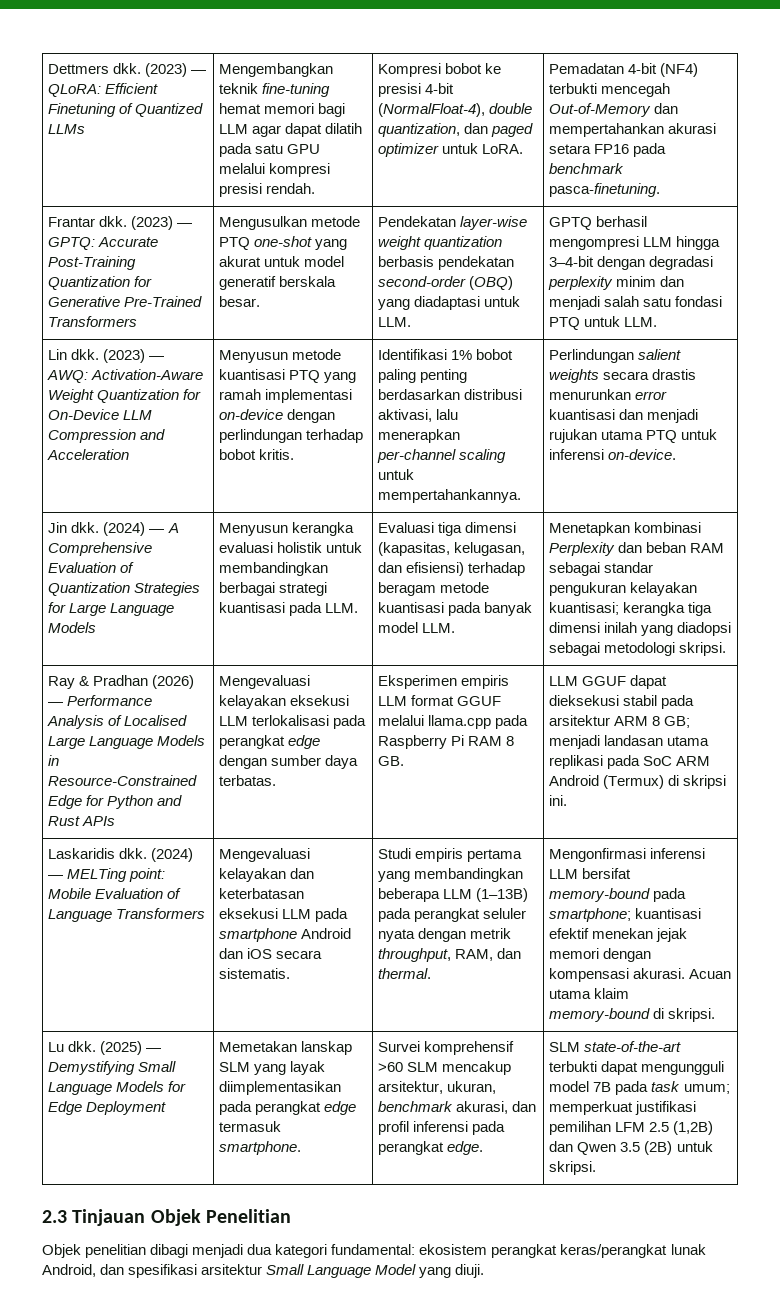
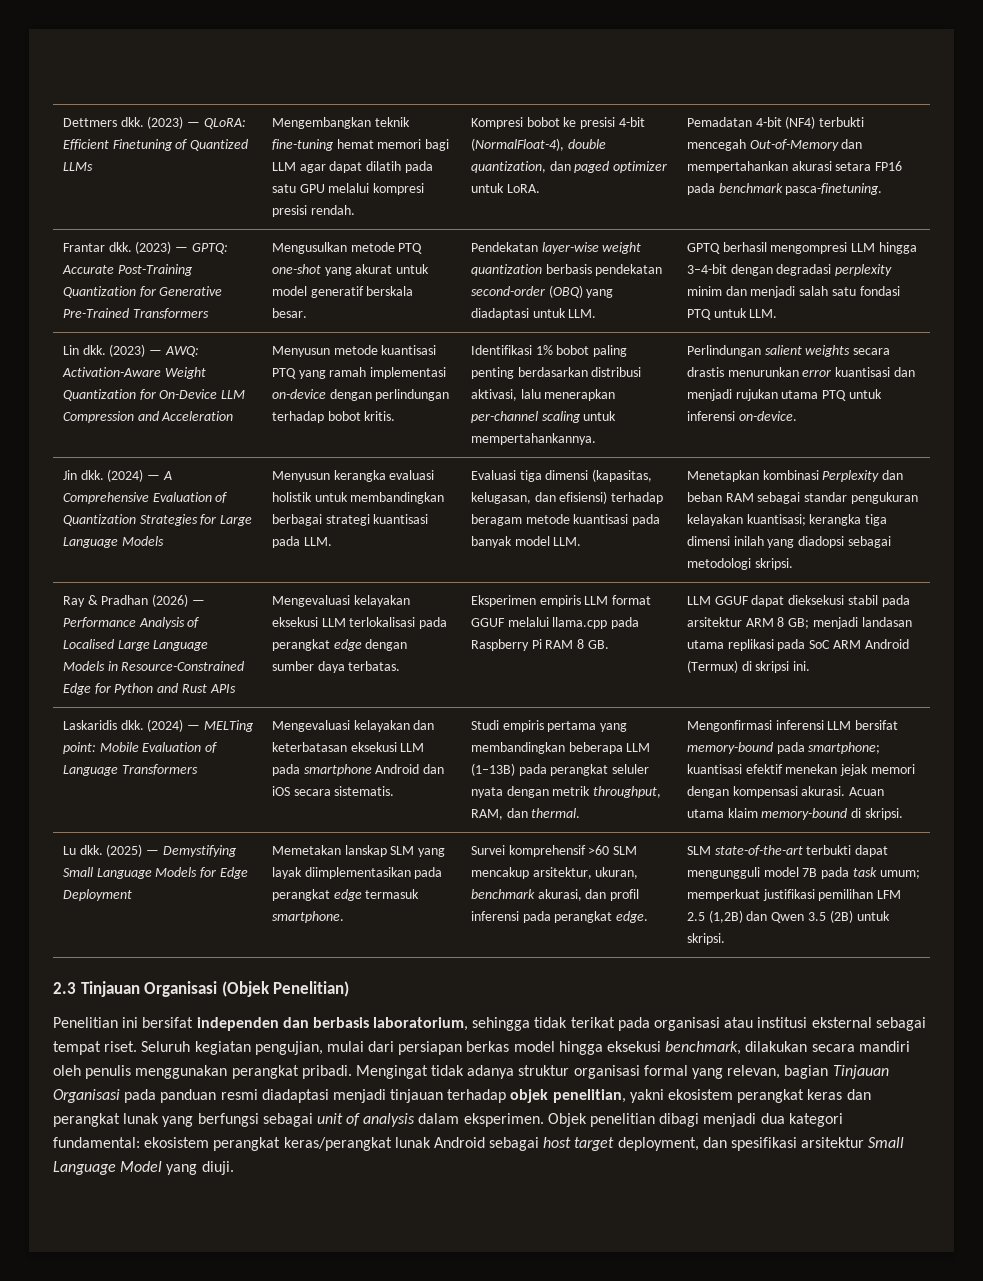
[150,1209,292,1226] Objek Penelitian // -> [144,981,350,997] [53,1017,926,1031] [53,1041,910,1055] [53,1065,889,1079] [53,1089,871,1103] [53,1113,544,1127] Organisasi (Objek Penelitian) // Penelitian ini bersifat independen dan berbasis laboratorium, sehingga tidak terikat pada organisasi atau institusi eksternal sebagai tempat riset. Seluruh kegiatan pengujian, mulai dari persiapan berkas model hingga eksekusi benchmark, dilakukan secara mandiri oleh penulis menggunakan perangkat pribadi. Mengingat tidak adanya struktur organisasi formal yang relevan, bagian Tinjauan Organisasi pada panduan resmi diadaptasi menjadi tinjauan terhadap objek penelitian, yakni ekosistem perangkat keras dan perangkat lunak yang berfungsi sebagai unit of analysis dalam eksperimen.
[42,1264,96,1277] Android, -> [433,1137,699,1151] Android sebagai host target deployment,

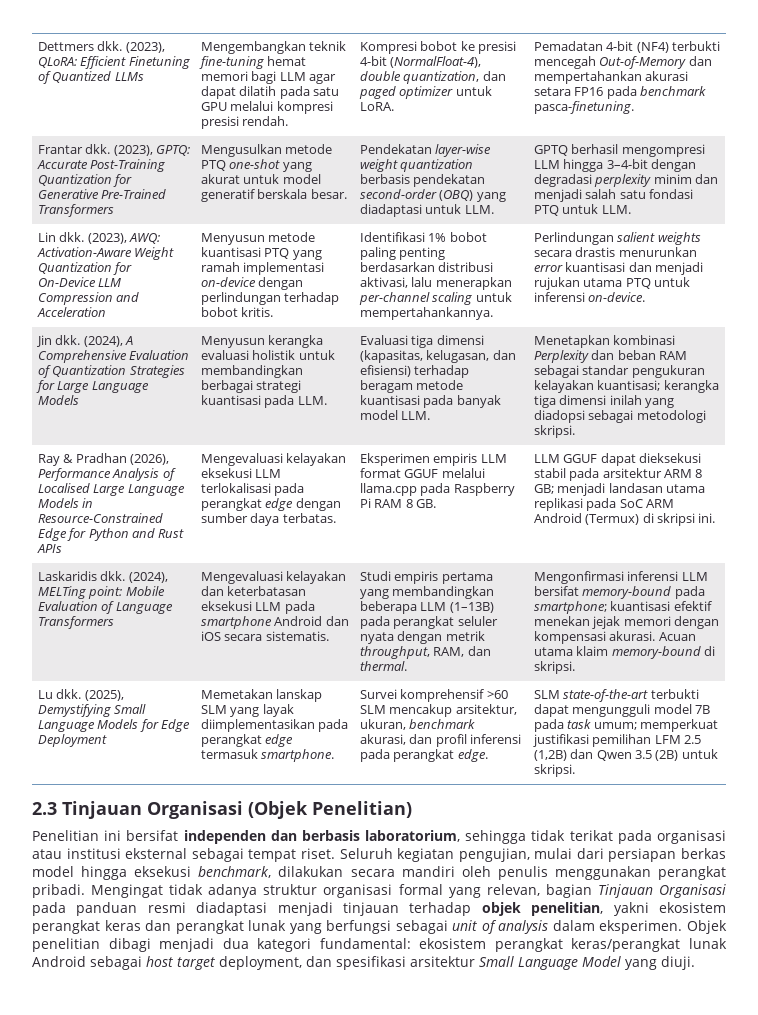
[147,116,201,129] (2023) — -> [125,42,165,53] (2023),
[135,241,189,254] (2023) — -> [113,145,153,156] (2023),
[109,344,163,357] (2023) — -> [87,233,127,244] (2023),
[107,469,161,482] (2024) — -> [83,336,123,347] (2024),
[152,594,206,607] (2026) — -> [129,454,169,465] (2026),
[147,719,201,732] (2024) — -> [128,572,168,583] (2024),
[106,844,160,857] (2025) — -> [84,690,124,701] (2025),

